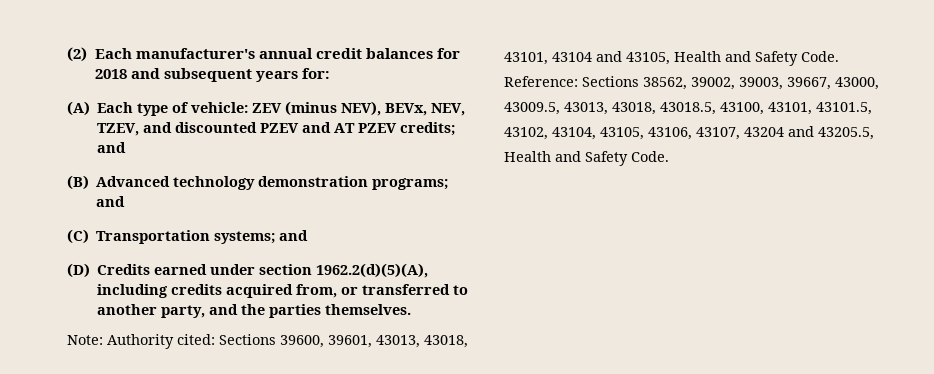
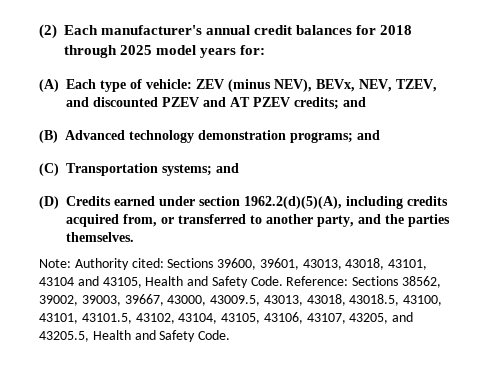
[130,68,252,82] and subsequent -> [64,45,197,58] through 2025 model
[744,127,784,137] 43204 -> [349,313,389,324] 43205,

